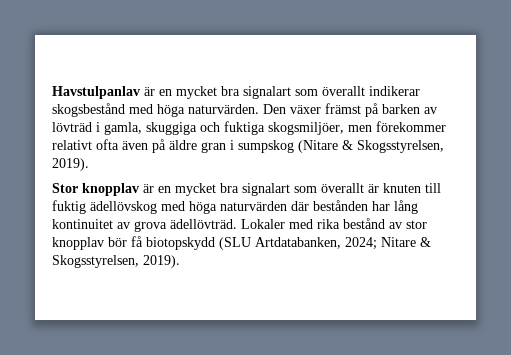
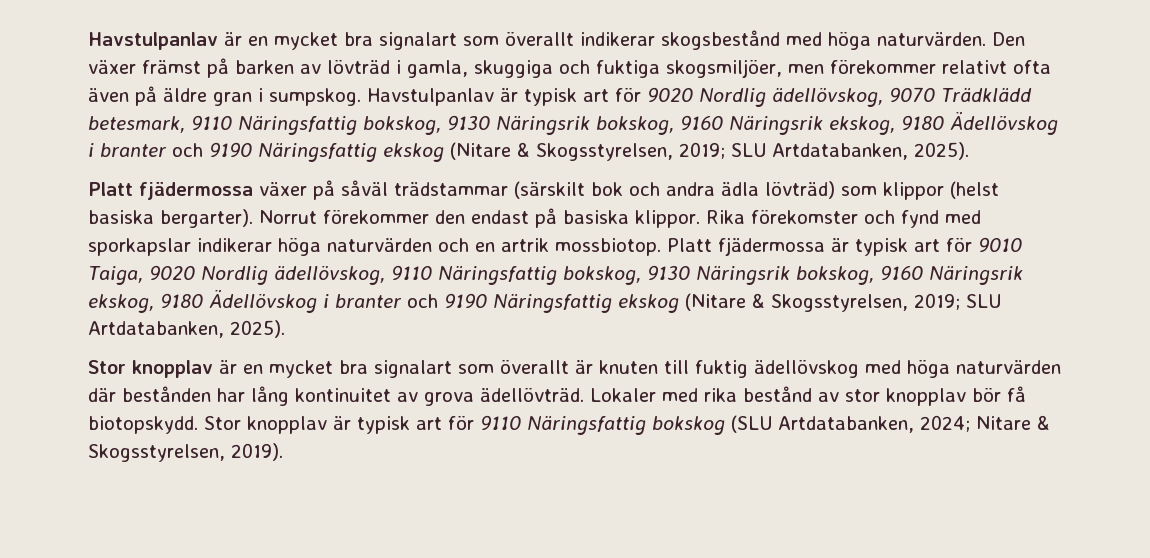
[238,140,444,153] [52,158,89,171] sumpskog (Nitare & Skogsstyrelsen, 2019). -> [269,87,1032,107] [88,111,1058,135] [88,142,969,162] [88,180,999,200] [88,208,981,228] [88,237,1022,256] [88,265,1023,285] [88,289,1001,313] [88,320,285,338] sumpskog. Havstulpanlav är typisk art för 9020 Nordlig ädellövskog, 9070 Trädklädd betesmark, 9110 Näringsfattig bokskog, 9130 Näringsrik bokskog, 9160 Näringsrik ekskog, 9180 Ädellövskog i branter och 9190 Näringsfattig ekskog (Nitare & Skogsstyrelsen, 2019; SLU Artdatabanken, 2025). // Platt fjädermossa växer på såväl trädstammar (särskilt bok och andra ädla lövträd) som klippor (helst basiska bergarter). Norrut förekommer den endast på basiska klippor. Rika förekomster och fynd med sporkapslar indikerar höga naturvärden och en artrik mossbiotop. Platt fjädermossa är typisk art för 9010 Taiga, 9020 Nordlig ädellövskog, 9110 Näringsfattig bokskog, 9130 Näringsrik bokskog, 9160 Näringsrik ekskog, 9180 Ädellövskog i branter och 9190 Näringsfattig ekskog (Nitare & Skogsstyrelsen, 2019; SLU Artdatabanken, 2025).
[146,237,215,250] biotopskydd -> [88,415,725,435] biotopskydd. Stor knopplav är typisk art för 9110 Näringsfattig bokskog

